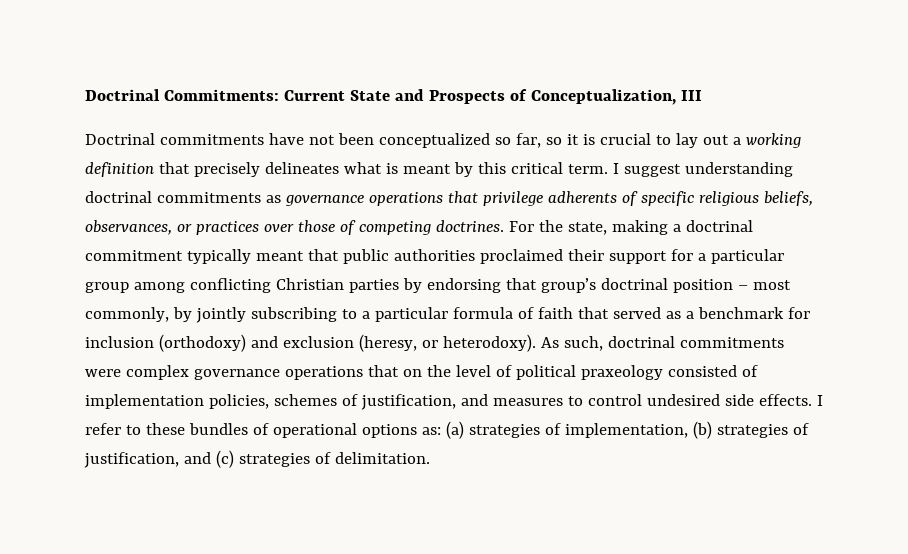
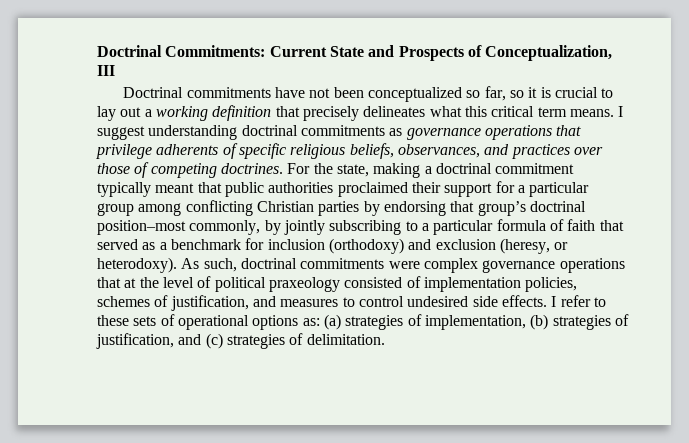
[385,162,608,177] is meant by this critical term. -> [464,106,614,117] this critical term means.
[176,224,192,232] or -> [484,144,510,155] and
[672,279,791,293] position – most -> [97,220,186,235] position–most
[402,369,422,377] on -> [124,278,137,288] at
[188,423,248,435] bundles -> [133,316,157,326] sets

